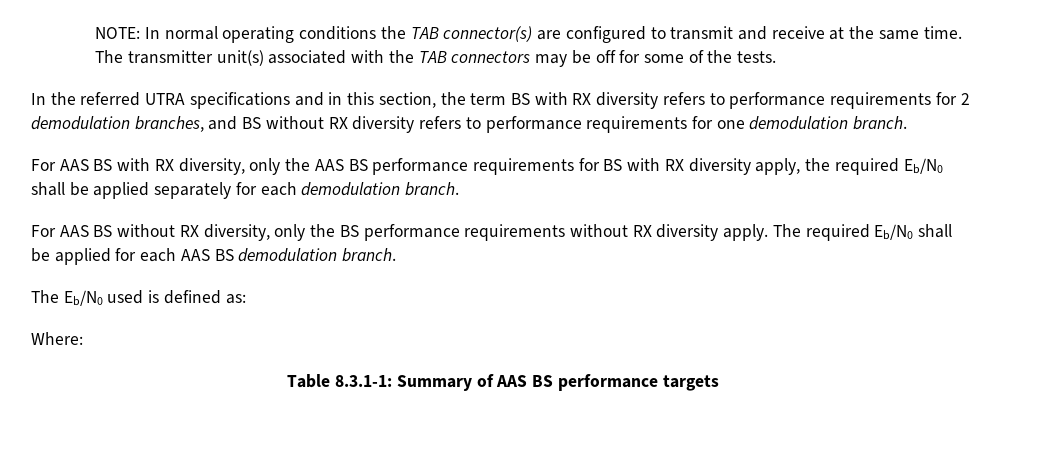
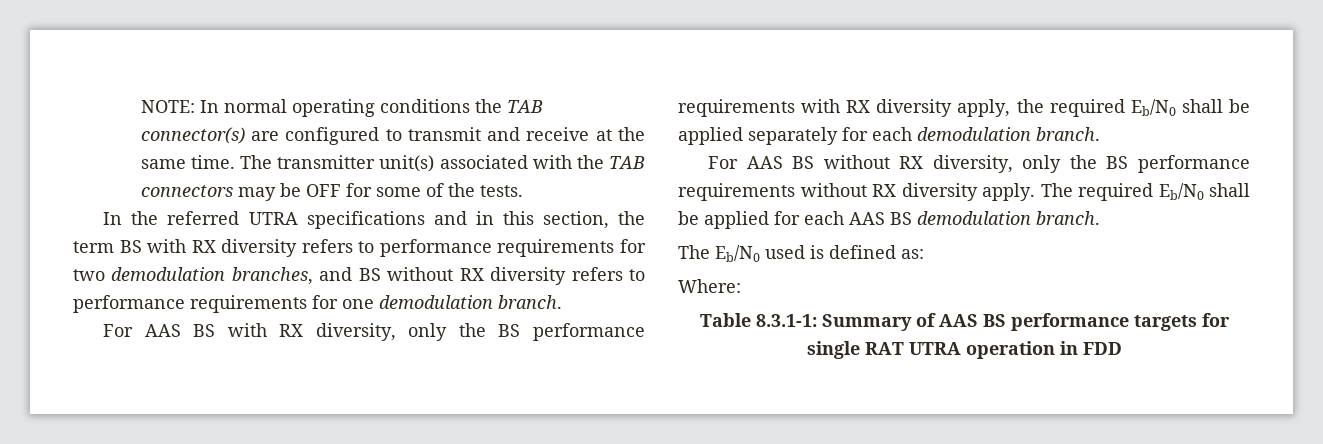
[595,50,616,63] off -> [305,184,341,197] OFF
[960,93,970,105] 2 -> [73,269,105,281] two
[314,158,623,175] AAS BS performance requirements for BS -> [498,323,645,341] [678,99,795,117] BS performance requirements
(719, 383) none -> [1201,313,1230,327] [806,341,1122,359] for single RAT UTRA operation in FDD

